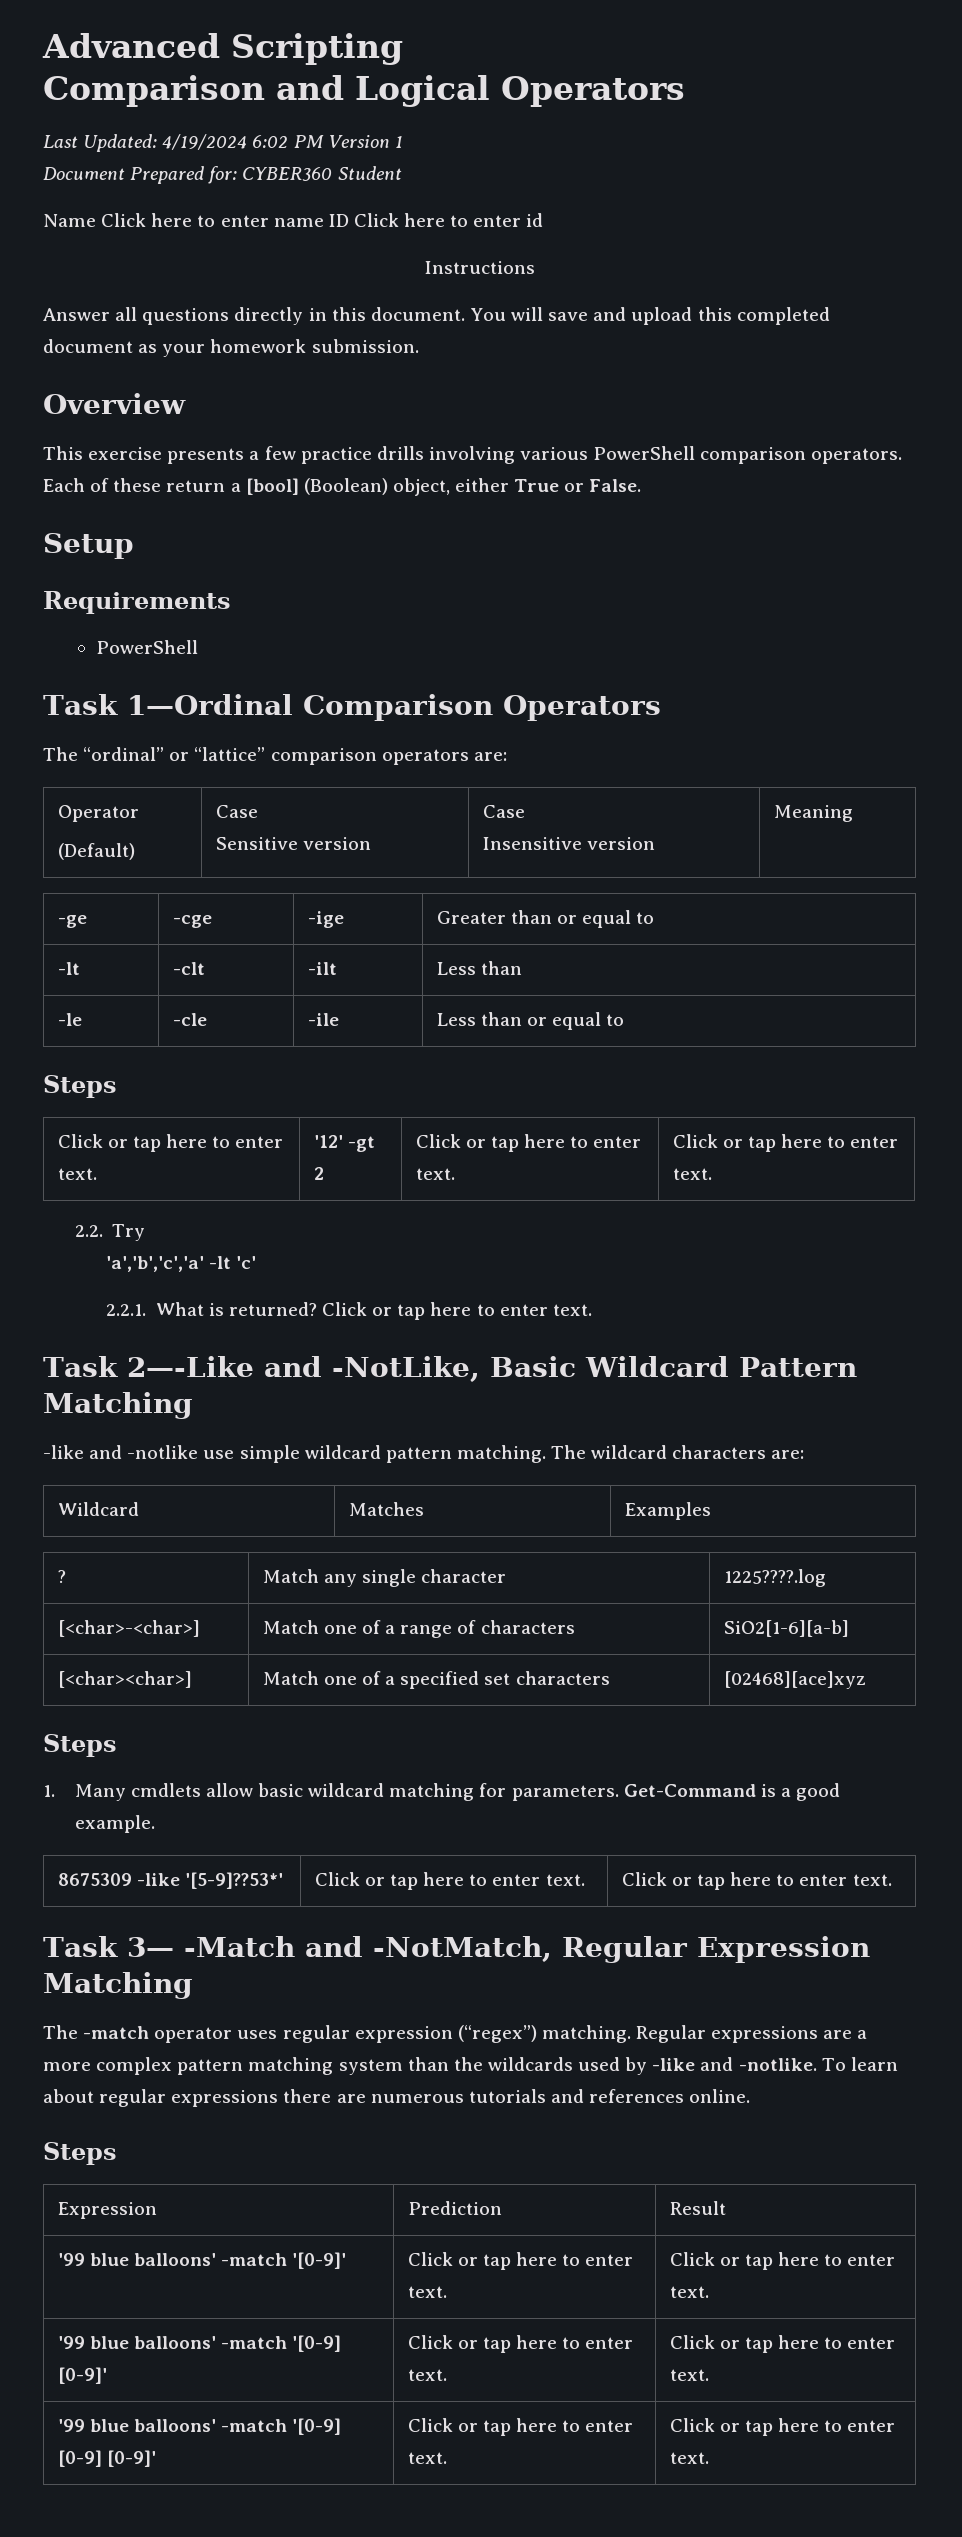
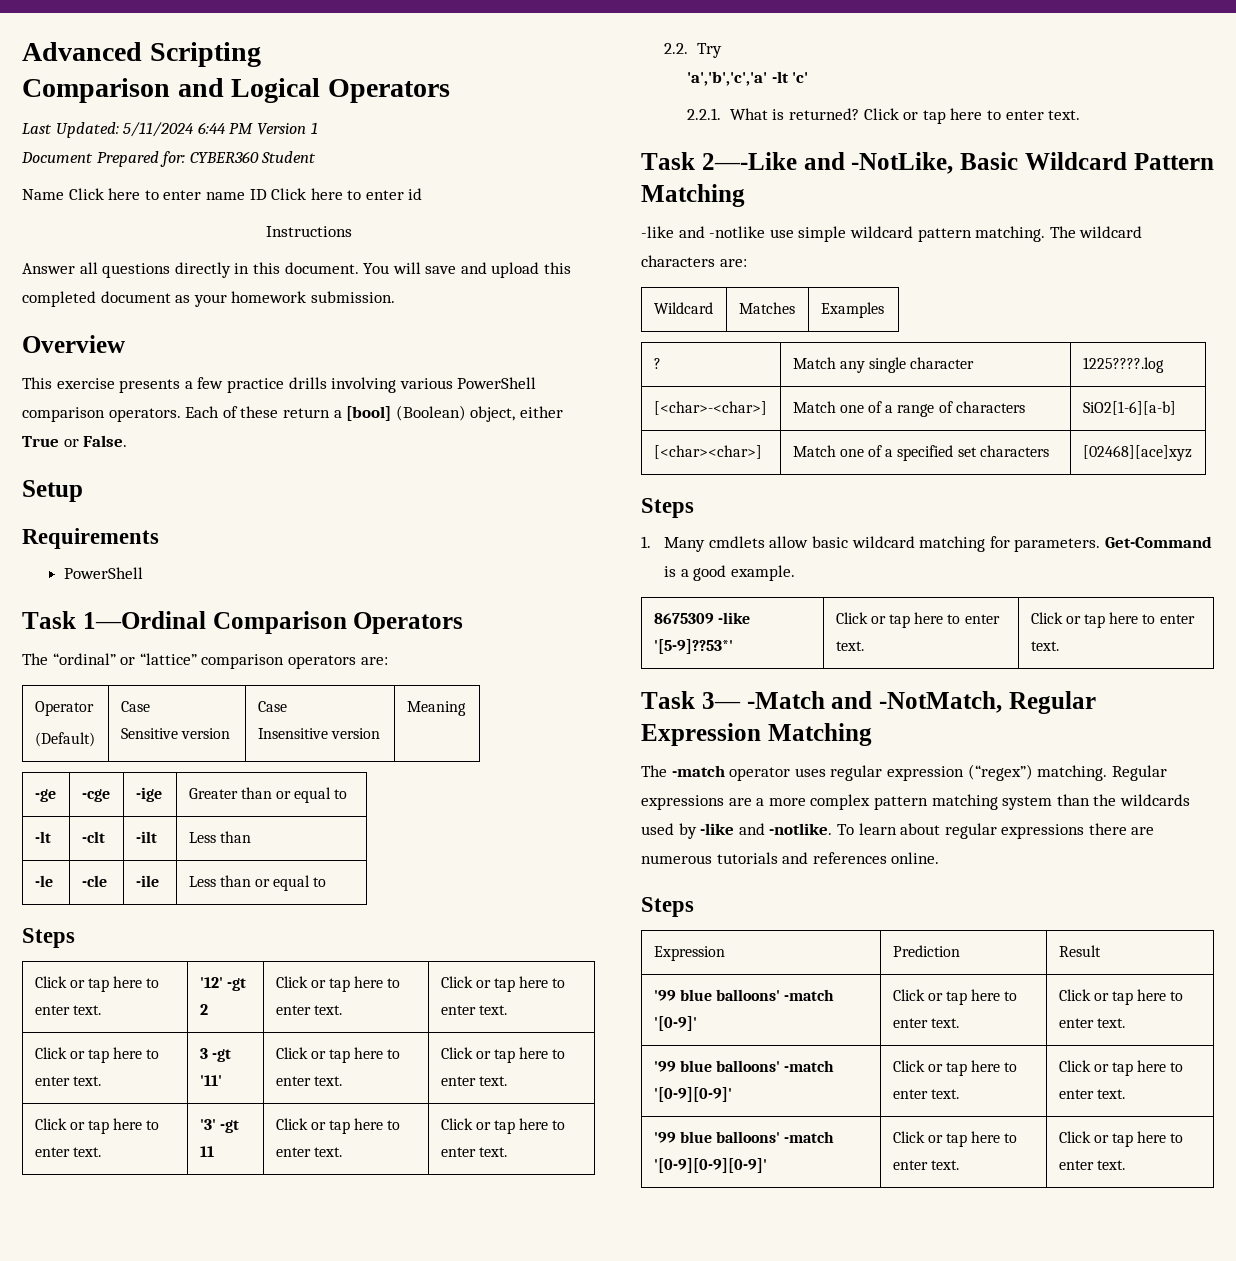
[162,134,289,150] 4/19/2024 6:02 -> [123,122,226,137] 5/11/2024 6:44
(712, 1174) none -> [34,1047,160,1063] [34,1076,101,1086] [199,1048,231,1062] [199,1075,222,1086] [275,1047,401,1063] [275,1076,342,1086] [440,1047,566,1063] [440,1076,507,1086] [34,1118,160,1134] [34,1147,101,1157] [199,1119,239,1133] [199,1146,214,1157] [275,1118,401,1134] [275,1147,342,1157] [440,1118,566,1134] [440,1147,507,1157] // Click or tap here to enter text. | 3 -gt '11' | Click or tap here to enter text. | Click or tap here to enter text. // Click or tap here to enter text. | '3' -gt 11 | Click or tap here to enter text. | Click or tap here to enter text.
[292,2335,342,2352] [57,2367,107,2384] '[0-9] [0-9]' -> [653,1087,732,1102] '[0-9][0-9]'
[292,2418,342,2435] [57,2450,156,2467] '[0-9] [0-9] [0-9]' -> [653,1158,767,1173] '[0-9][0-9][0-9]'

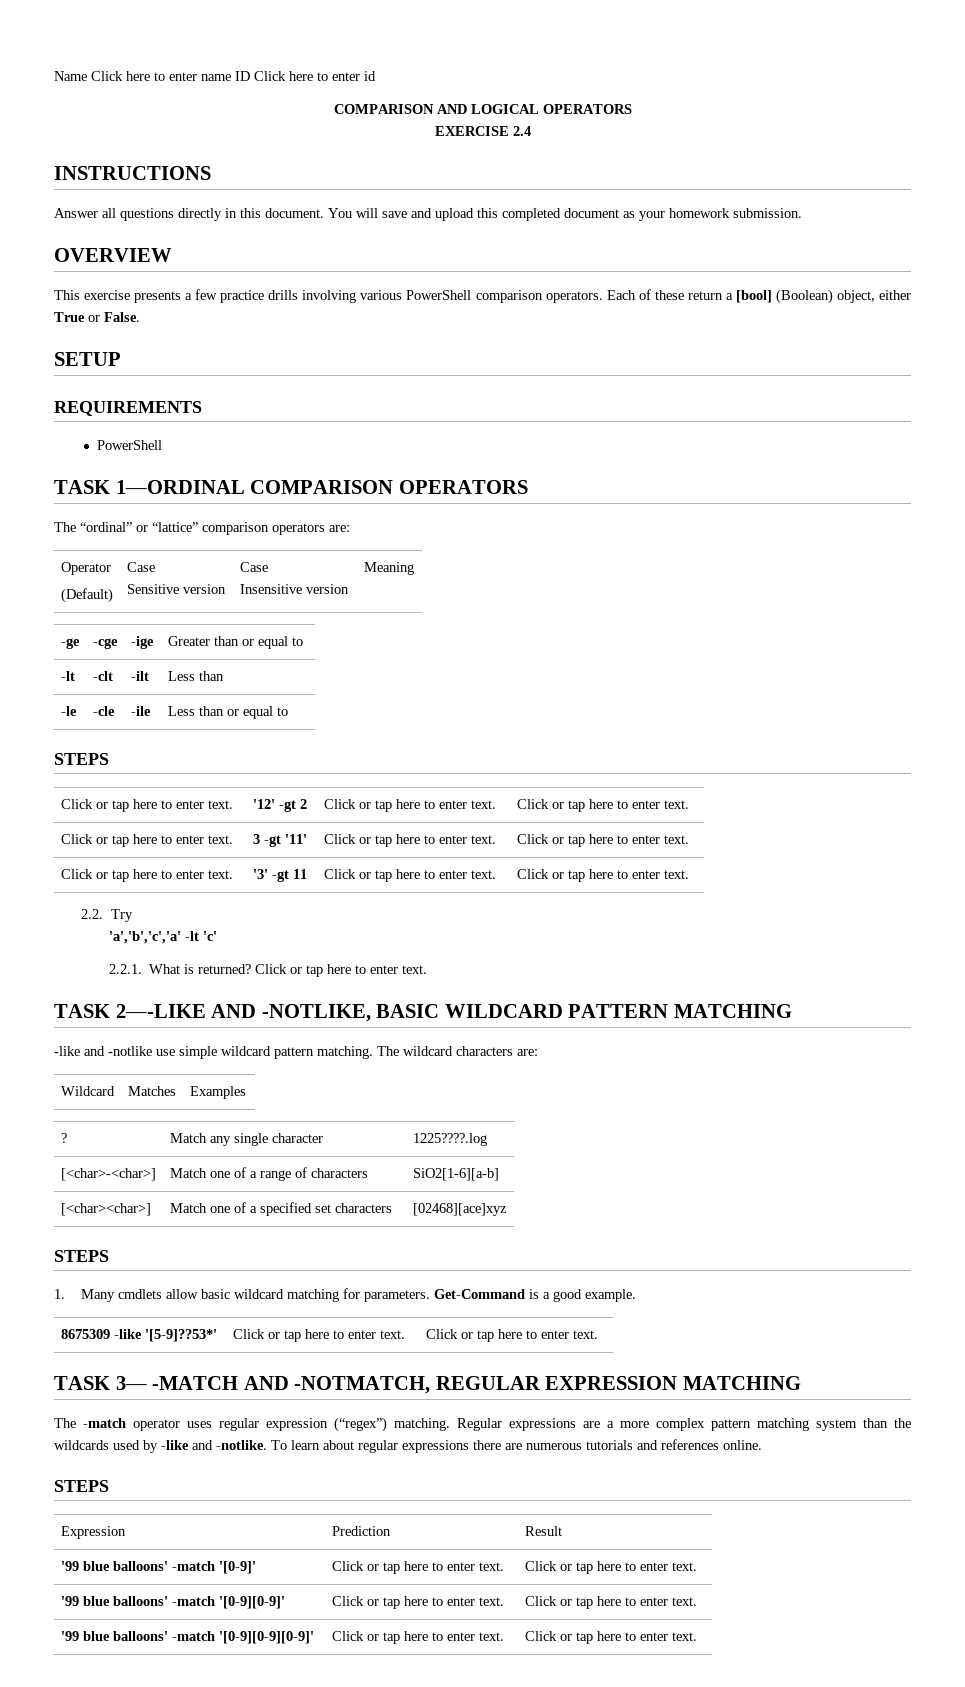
[22,42,261,67] [22,78,450,103] [22,122,318,138] [21,151,317,167] Advanced Scripting // Comparison and Logical Operators // Last Updated: 5/11/2024 6:44 PM Version 1 // Document Prepared for: CYBER360 Student // -> (54, 76) none
[265,226,352,237] Instructions -> [333,104,632,114] [434,126,531,136] [54,166,211,180] COMPARISON AND LOGICAL OPERATORS // EXERCISE 2.4 // INSTRUCTIONS
[22,335,125,353] Overview -> [54,248,172,262] OVERVIEW
[22,480,83,502] [22,528,159,549] Setup // Requirements -> [54,352,121,366] [54,401,202,416] SETUP // REQUIREMENTS
[22,611,464,634] Task 1—Ordinal Comparison Operators -> [54,480,528,494] TASK 1—ORDINAL COMPARISON OPERATORS
[22,928,75,948] Steps -> [54,753,109,765] STEPS
[641,152,1214,174] [641,184,745,207] Task 2—-Like and -NotLike, Basic Wildcard Pattern Matching -> [54,1004,792,1022] TASK 2—-LIKE AND -NOTLIKE, BASIC WILDCARD PATTERN MATCHING
[641,498,694,518] Steps -> [54,1250,109,1262] STEPS
[641,691,1096,714] [641,723,872,746] Task 3— -Match and -NotMatch, Regular Expression Matching -> [54,1376,801,1394] TASK 3— -MATCH AND -NOTMATCH, REGULAR EXPRESSION MATCHING
[641,897,694,917] Steps -> [54,1480,109,1492] STEPS

